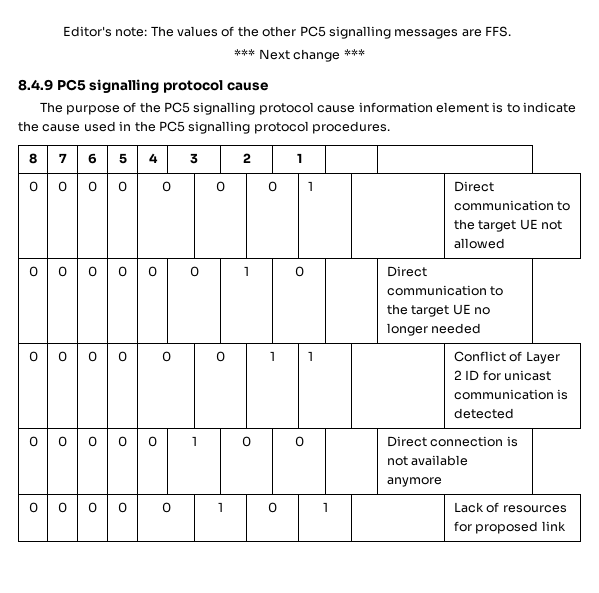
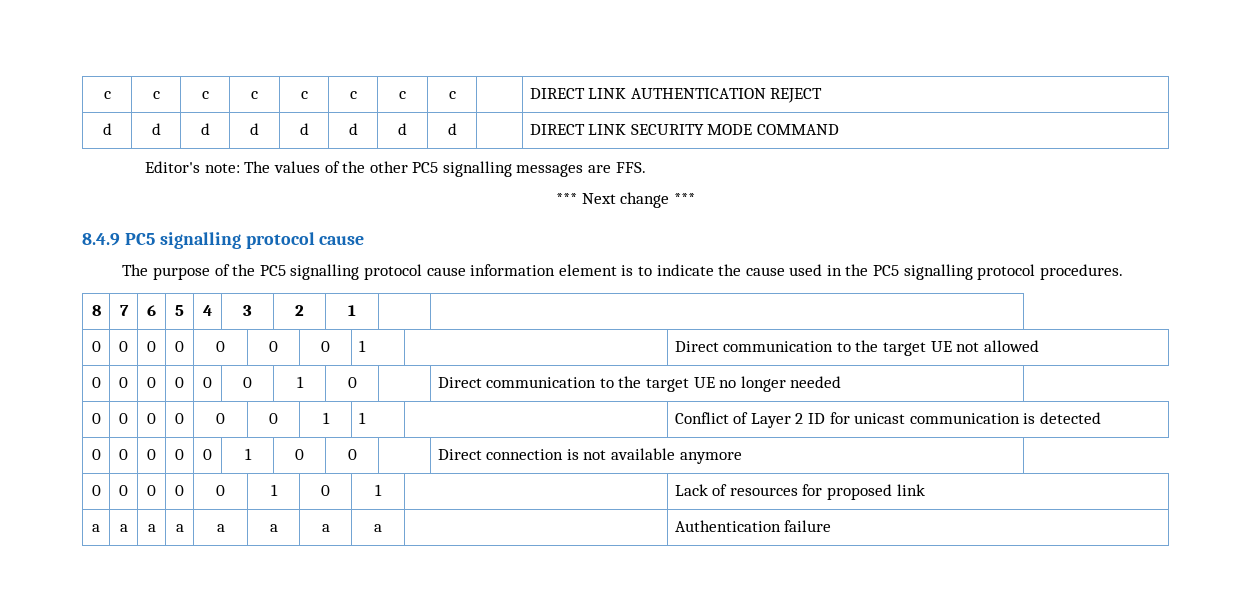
(62, 31) none -> [103,91,111,99] [152,91,160,99] [201,91,209,99] [251,91,258,99] [300,91,308,99] [349,91,357,99] [399,91,406,99] [448,91,456,99] [529,88,823,103] [102,123,112,135] [151,123,161,135] [200,123,210,135] [250,123,259,135] [299,123,309,135] [348,123,358,135] [398,123,407,135] [447,123,457,135] [529,124,840,135] c | c | c | c | c | c | c | c | | DIRECT LINK AUTHENTICATION REJECT // d | d | d | d | d | d | d | d | | DIRECT LINK SECURITY MODE COMMAND //
(566, 526) none -> [92,524,100,532] [119,524,128,532] [147,524,156,532] [175,524,184,532] [216,524,225,532] [269,524,278,532] [321,524,330,532] [374,524,382,532] [674,520,832,532] // a | a | a | a | a | a | a | a | | Authentication failure

